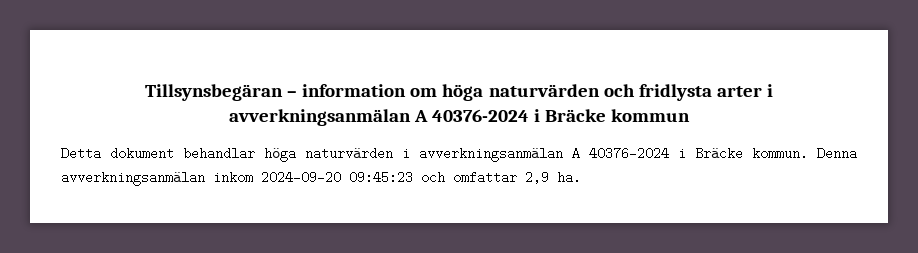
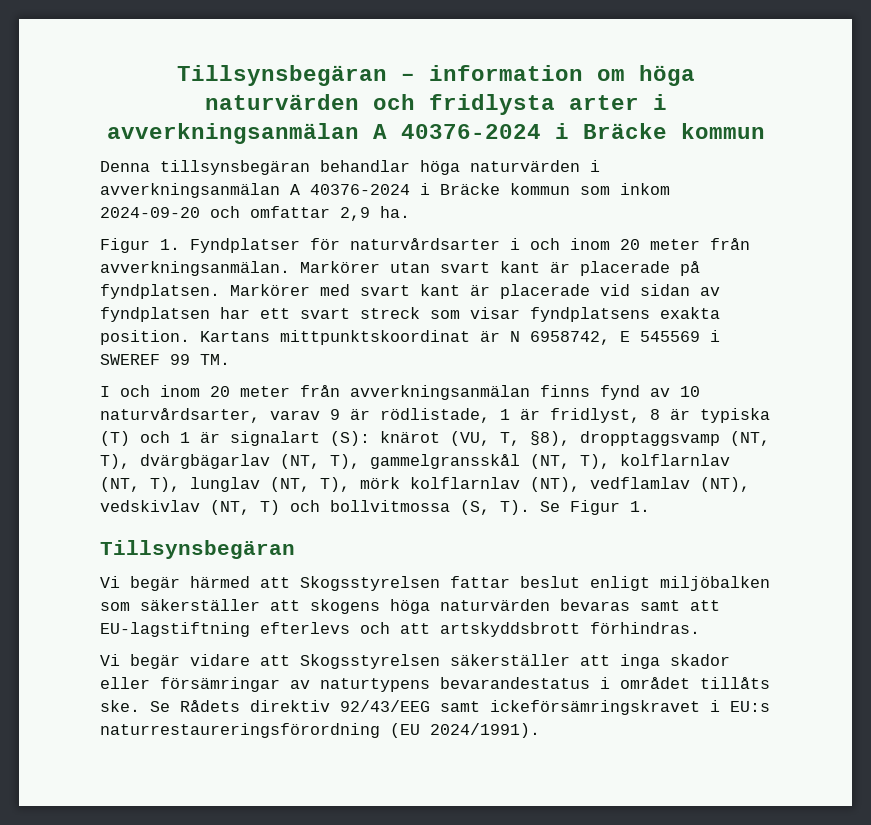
[61,147,174,160] Detta dokument -> [100,160,310,175] Denna tillsynsbegäran
[752,147,857,160] [61,171,205,186] kommun. Denna avverkningsanmälan -> [510,183,610,195] kommun som
[349,171,413,184] 09:45:23 -> (200, 212) none
(581, 177) none -> [100,238,750,253] [100,261,700,276] [100,284,720,299] [100,307,720,322] [100,330,720,345] [100,354,230,365] [100,385,700,400] [100,408,770,423] [100,431,770,446] [100,454,730,469] [100,477,750,492] [100,500,650,515] [100,540,295,559] [100,576,770,591] [100,599,720,614] [100,622,700,637] [100,654,730,669] [100,677,770,692] [100,700,770,715] [100,723,540,738] // Figur 1. Fyndplatser för naturvårdsarter i och inom 20 meter från avverkningsanmälan. Markörer utan svart kant är placerade på fyndplatsen. Markörer med svart kant är placerade vid sidan av fyndplatsen har ett svart streck som visar fyndplatsens exakta position. Kartans mittpunktskoordinat är N 6958742, E 545569 i SWEREF 99 TM. // I och inom 20 meter från avverkningsanmälan finns fynd av 10 naturvårdsarter, varav 9 är rödlistade, 1 är fridlyst, 8 är typiska (T) och 1 är signalart (S): knärot (VU, T, §8), dropptaggsvamp (NT, T), dvärgbägarlav (NT, T), gammelgransskål (NT, T), kolflarnlav (NT, T), lunglav (NT, T), mörk kolflarnlav (NT), vedflamlav (NT), vedskivlav (NT, T) och bollvitmossa (S, T). Se Figur 1. // Tillsynsbegäran // Vi begär härmed att Skogsstyrelsen fattar beslut enligt miljöbalken som säkerställer att skogens höga naturvärden bevaras samt att EU-lagstiftning efterlevs och att artskyddsbrott förhindras. // Vi begär vidare att Skogsstyrelsen säkerställer att inga skador eller försämringar av naturtypens bevarandestatus i området tillåts ske. Se Rådets direktiv 92/43/EEG samt ickeförsämringskravet i EU:s naturrestaureringsförordning (EU 2024/1991).

